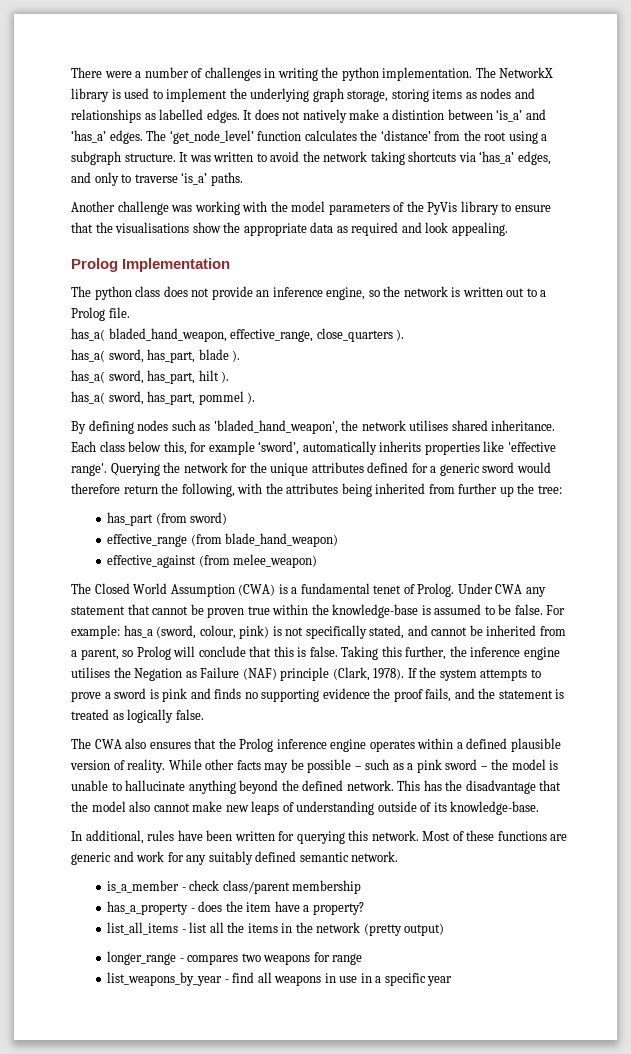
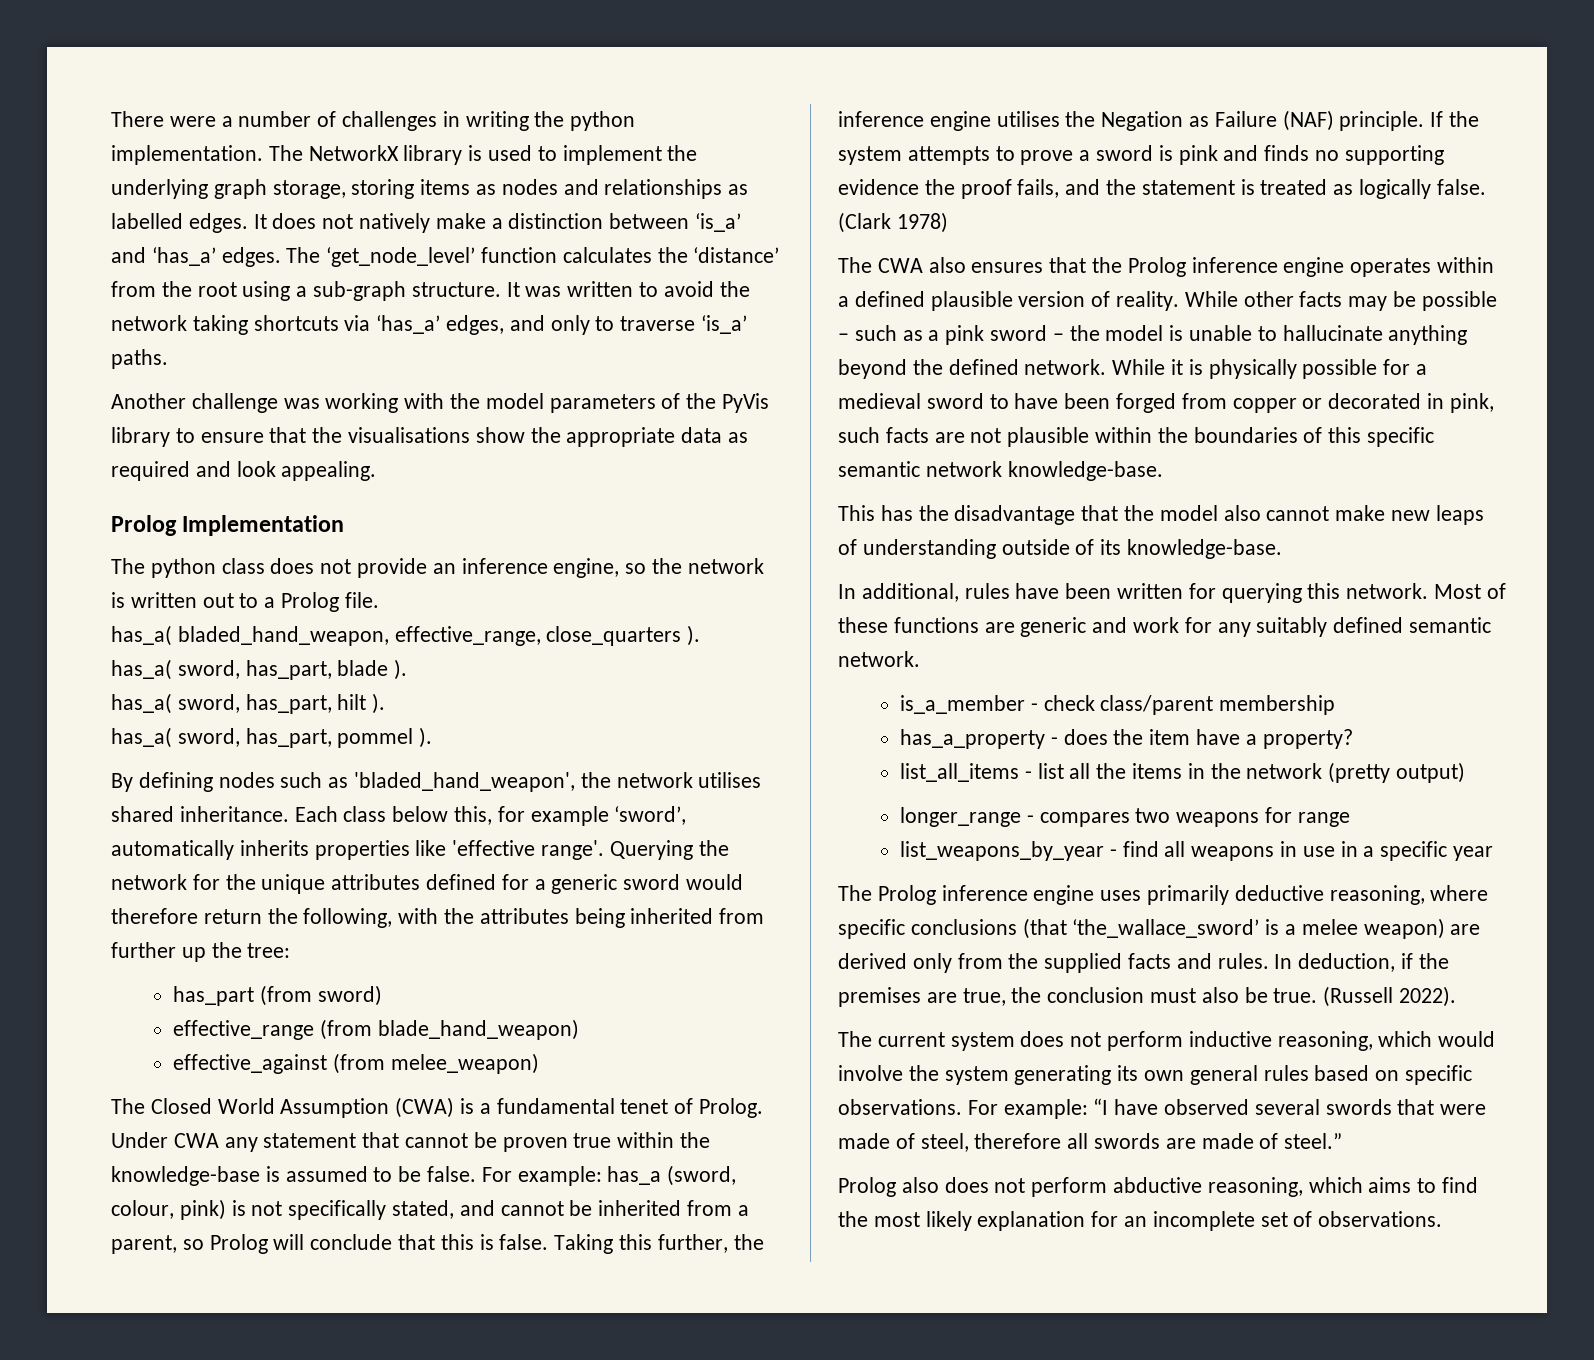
[392,109,445,120] distintion -> [508,213,604,229] distinction
[71,151,121,165] subgraph -> [313,281,407,301] sub-graph
[280,667,405,681] principle (Clark, 1978). -> [1339,111,1425,131] principle.
(204, 714) none -> [838,212,948,233] (Clark 1978)
(394, 785) none -> [1112,359,1428,379] [838,393,1494,413] [838,427,1435,447] [838,461,1163,481] While it is physically possible for a medieval sword to have been forged from copper or decorated in pink, such facts are not plausible within the boundaries of this specific semantic network knowledge-base. //
(453, 981) none -> [838,885,1489,905] [838,918,1481,939] [838,953,1449,973] [838,986,1457,1007] [838,1031,1496,1051] [838,1065,1473,1085] [838,1098,1487,1119] [838,1133,1343,1152] [838,1177,1479,1197] [838,1211,1443,1231] // The Prolog inference engine uses primarily deductive reasoning, where specific conclusions (that ‘the_wallace_sword’ is a melee weapon) are derived only from the supplied facts and rules. In deduction, if the premises are true, the conclusion must also be true. (Russell 2022). // The current system does not perform inductive reasoning, which would involve the system generating its own general rules based on specific observations. For example: “I have observed several swords that were made of steel, therefore all swords are made of steel.” // Prolog also does not perform abductive reasoning, which aims to find the most likely explanation for an incomplete set of observations.

